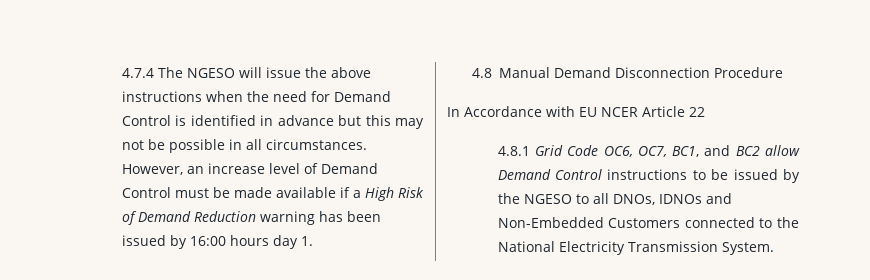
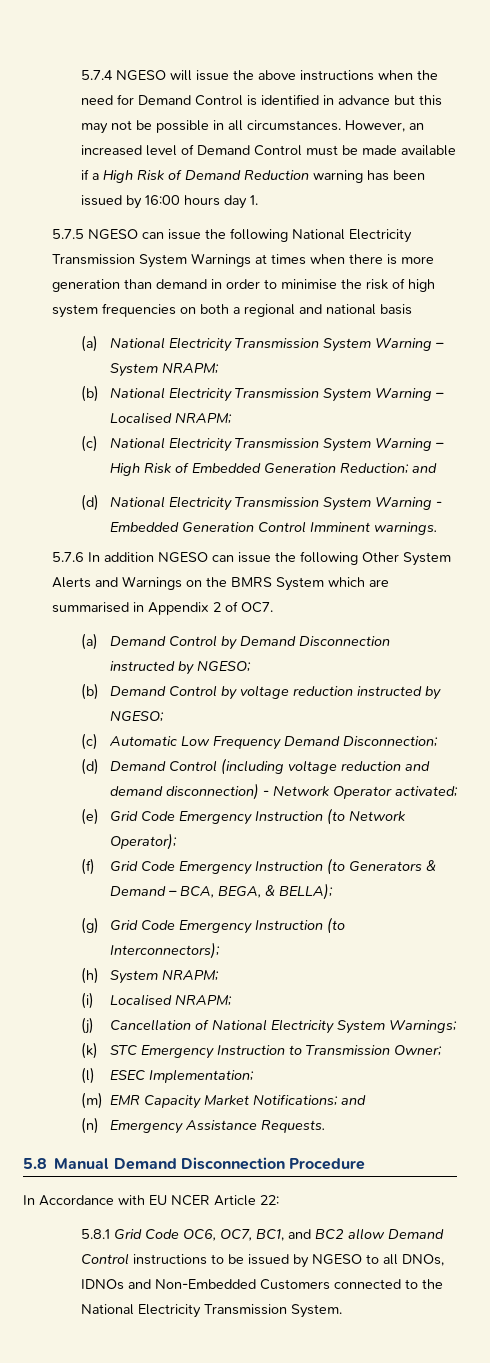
[121,67,183,78] 4.7.4 The -> [80,70,113,80] 5.7.4
[207,163,265,174] increase -> [80,145,142,156] increased
[472,68,493,78] 4.8 -> [51,228,412,243] [51,253,434,268] [51,278,435,292] [51,303,412,318] [80,335,444,352] [109,362,219,377] [80,385,444,402] [109,412,232,424] [80,435,444,452] [109,462,437,476] [80,494,442,511] [109,521,437,535] [51,551,451,566] [51,576,389,591] [51,601,273,615] [80,633,390,650] [109,660,251,675] [80,683,441,700] [109,710,164,722] [80,733,438,750] [80,758,430,775] [109,783,458,800] [80,808,406,825] [109,833,177,850] [80,858,436,875] [109,883,333,900] [80,917,345,934] [109,942,220,959] [80,967,219,984] [80,992,232,1009] [80,1017,457,1034] [80,1042,442,1059] [80,1067,254,1084] [80,1092,366,1109] [80,1117,325,1134] [23,1158,47,1169] 5.7.5 NGESO can issue the following National Electricity Transmission System Warnings at times when there is more generation than demand in order to minimise the risk of high system frequencies on both a regional and national basis // (a) National Electricity Transmission System Warning – System NRAPM; // (b) National Electricity Transmission System Warning – Localised NRAPM; // (c) National Electricity Transmission System Warning – High Risk of Embedded Generation Reduction; and // (d) National Electricity Transmission System Warning - Embedded Generation Control Imminent warnings. // 5.7.6 In addition NGESO can issue the following Other System Alerts and Warnings on the BMRS System which are summarised in Appendix 2 of OC7. // (a) Demand Control by Demand Disconnection instructed by NGESO; // (b) Demand Control by voltage reduction instructed by NGESO; // (c) Automatic Low Frequency Demand Disconnection; // (d) Demand Control (including voltage reduction and demand disconnection) - Network Operator activated; // (e) Grid Code Emergency Instruction (to Network Operator); // (f) Grid Code Emergency Instruction (to Generators & Demand – BCA, BEGA, & BELLA); // (g) Grid Code Emergency Instruction (to Interconnectors); // (h) System NRAPM; // (i) Localised NRAPM; // (j) Cancellation of National Electricity System Warnings; // (k) STC Emergency Instruction to Transmission Owner; // (l) ESEC Implementation; // (m) EMR Capacity Market Notifications; and // (n) Emergency Assistance Requests. // 5.8
[689,107,705,117] [497,146,530,156] 22 // 4.8.1 -> [260,1195,279,1205] [80,1229,110,1239] 22: // 5.8.1
[497,193,520,204] the -> (309, 1261) none

